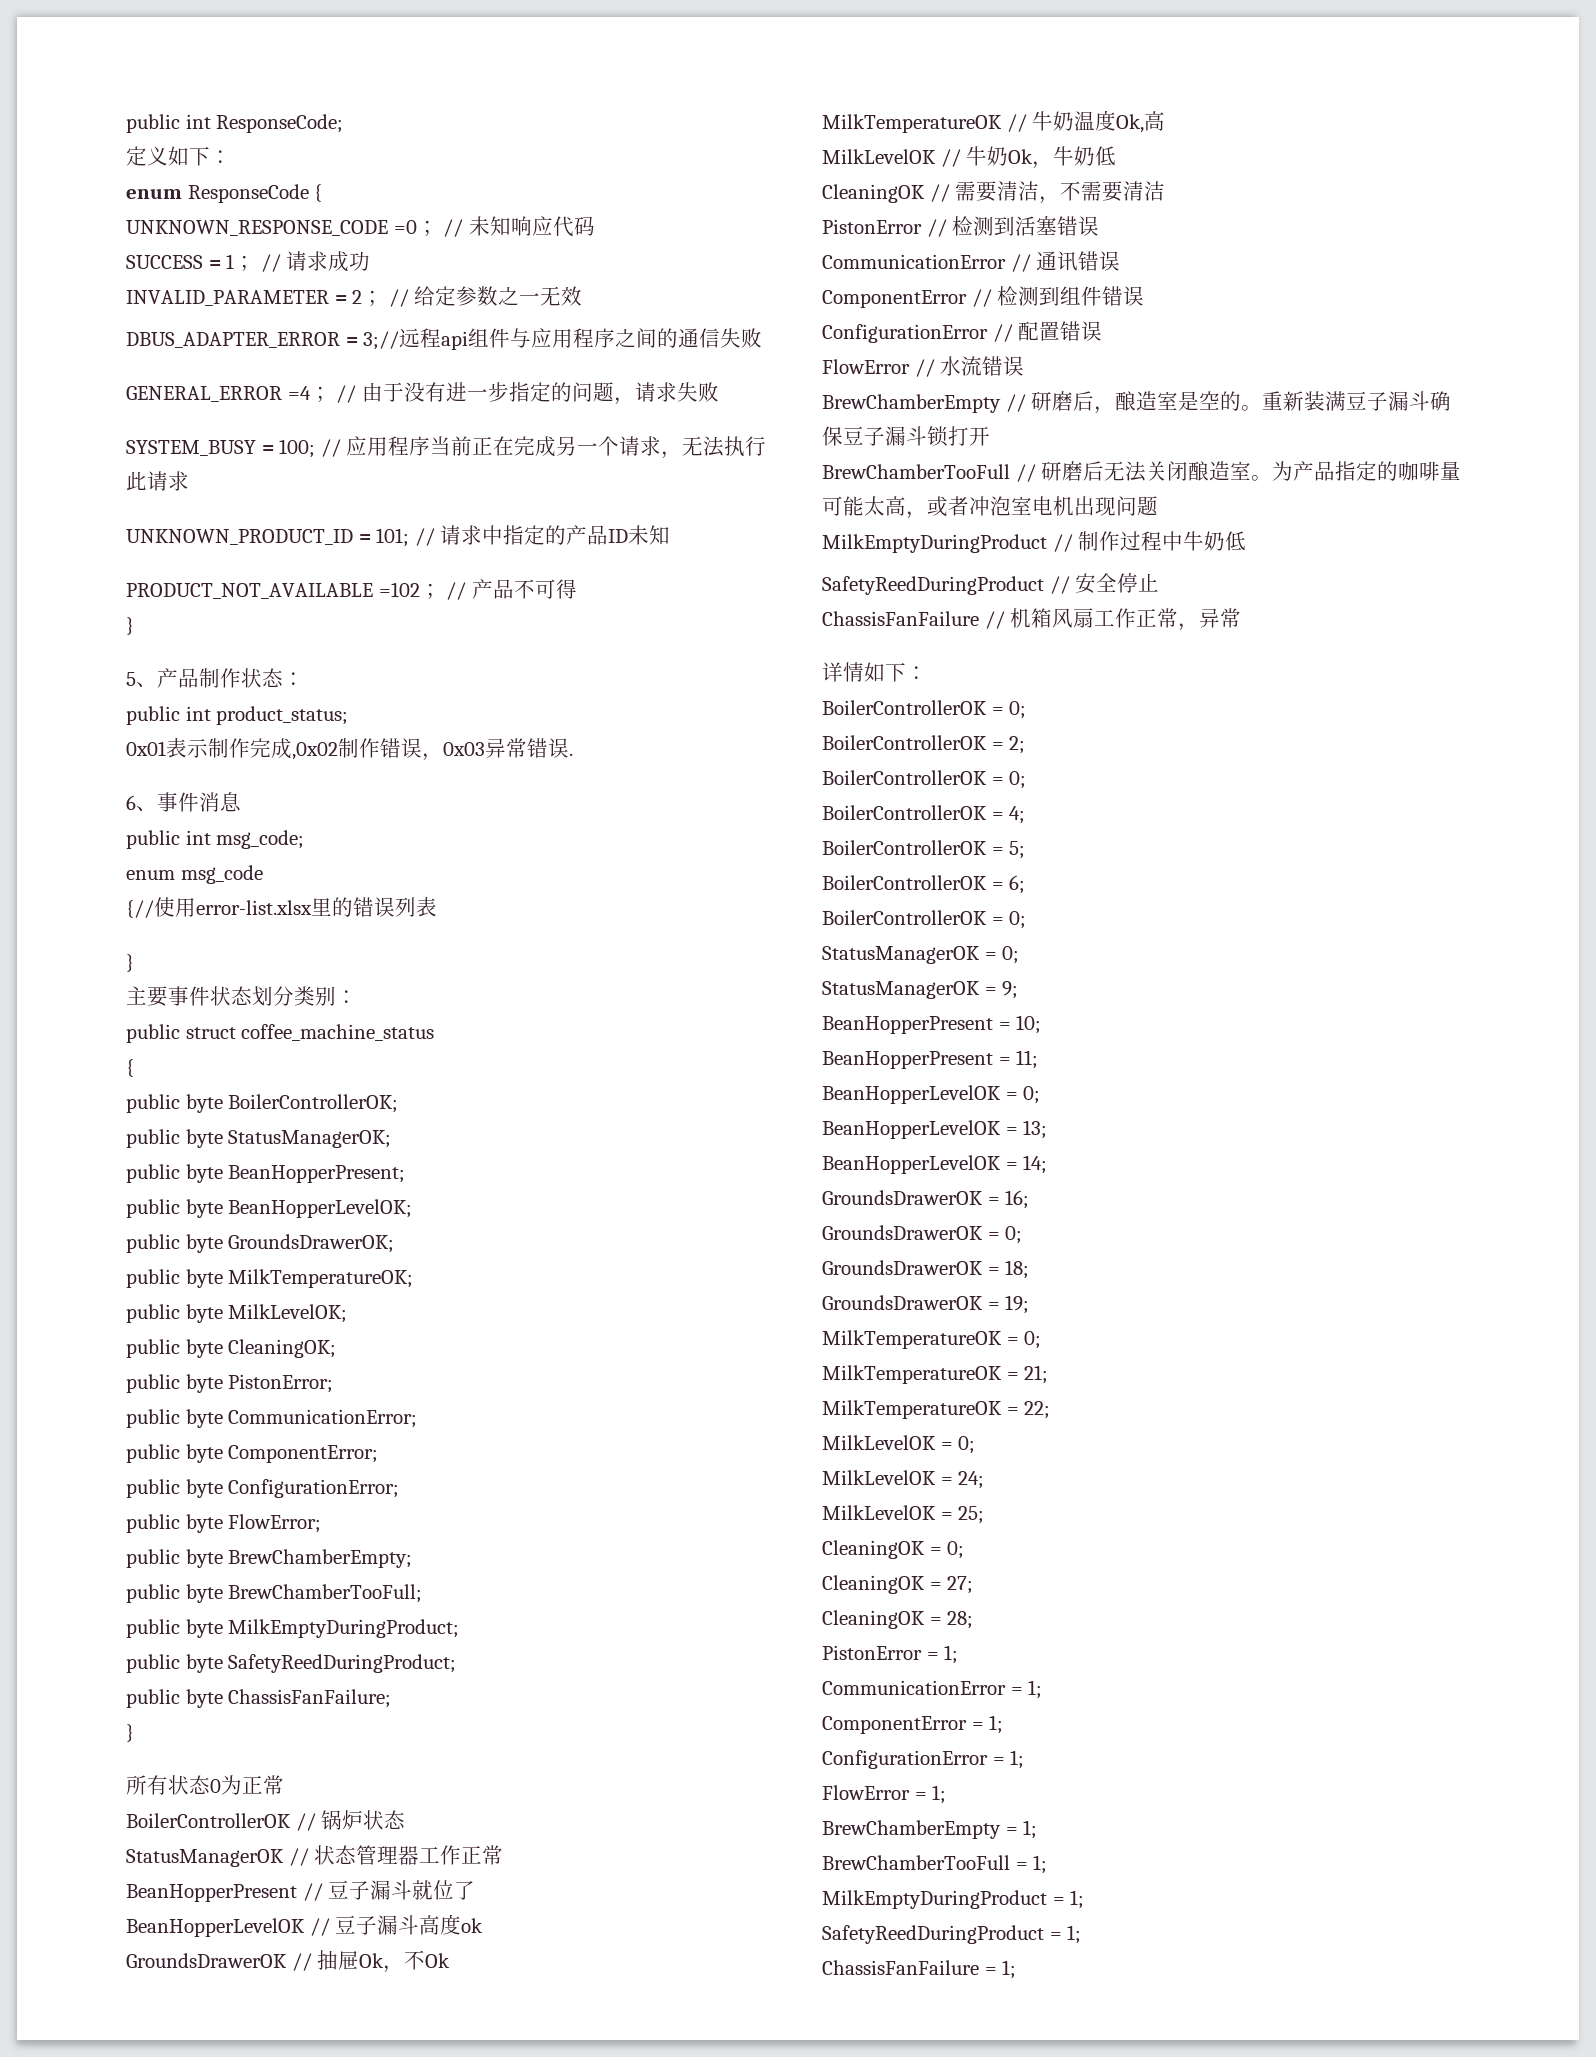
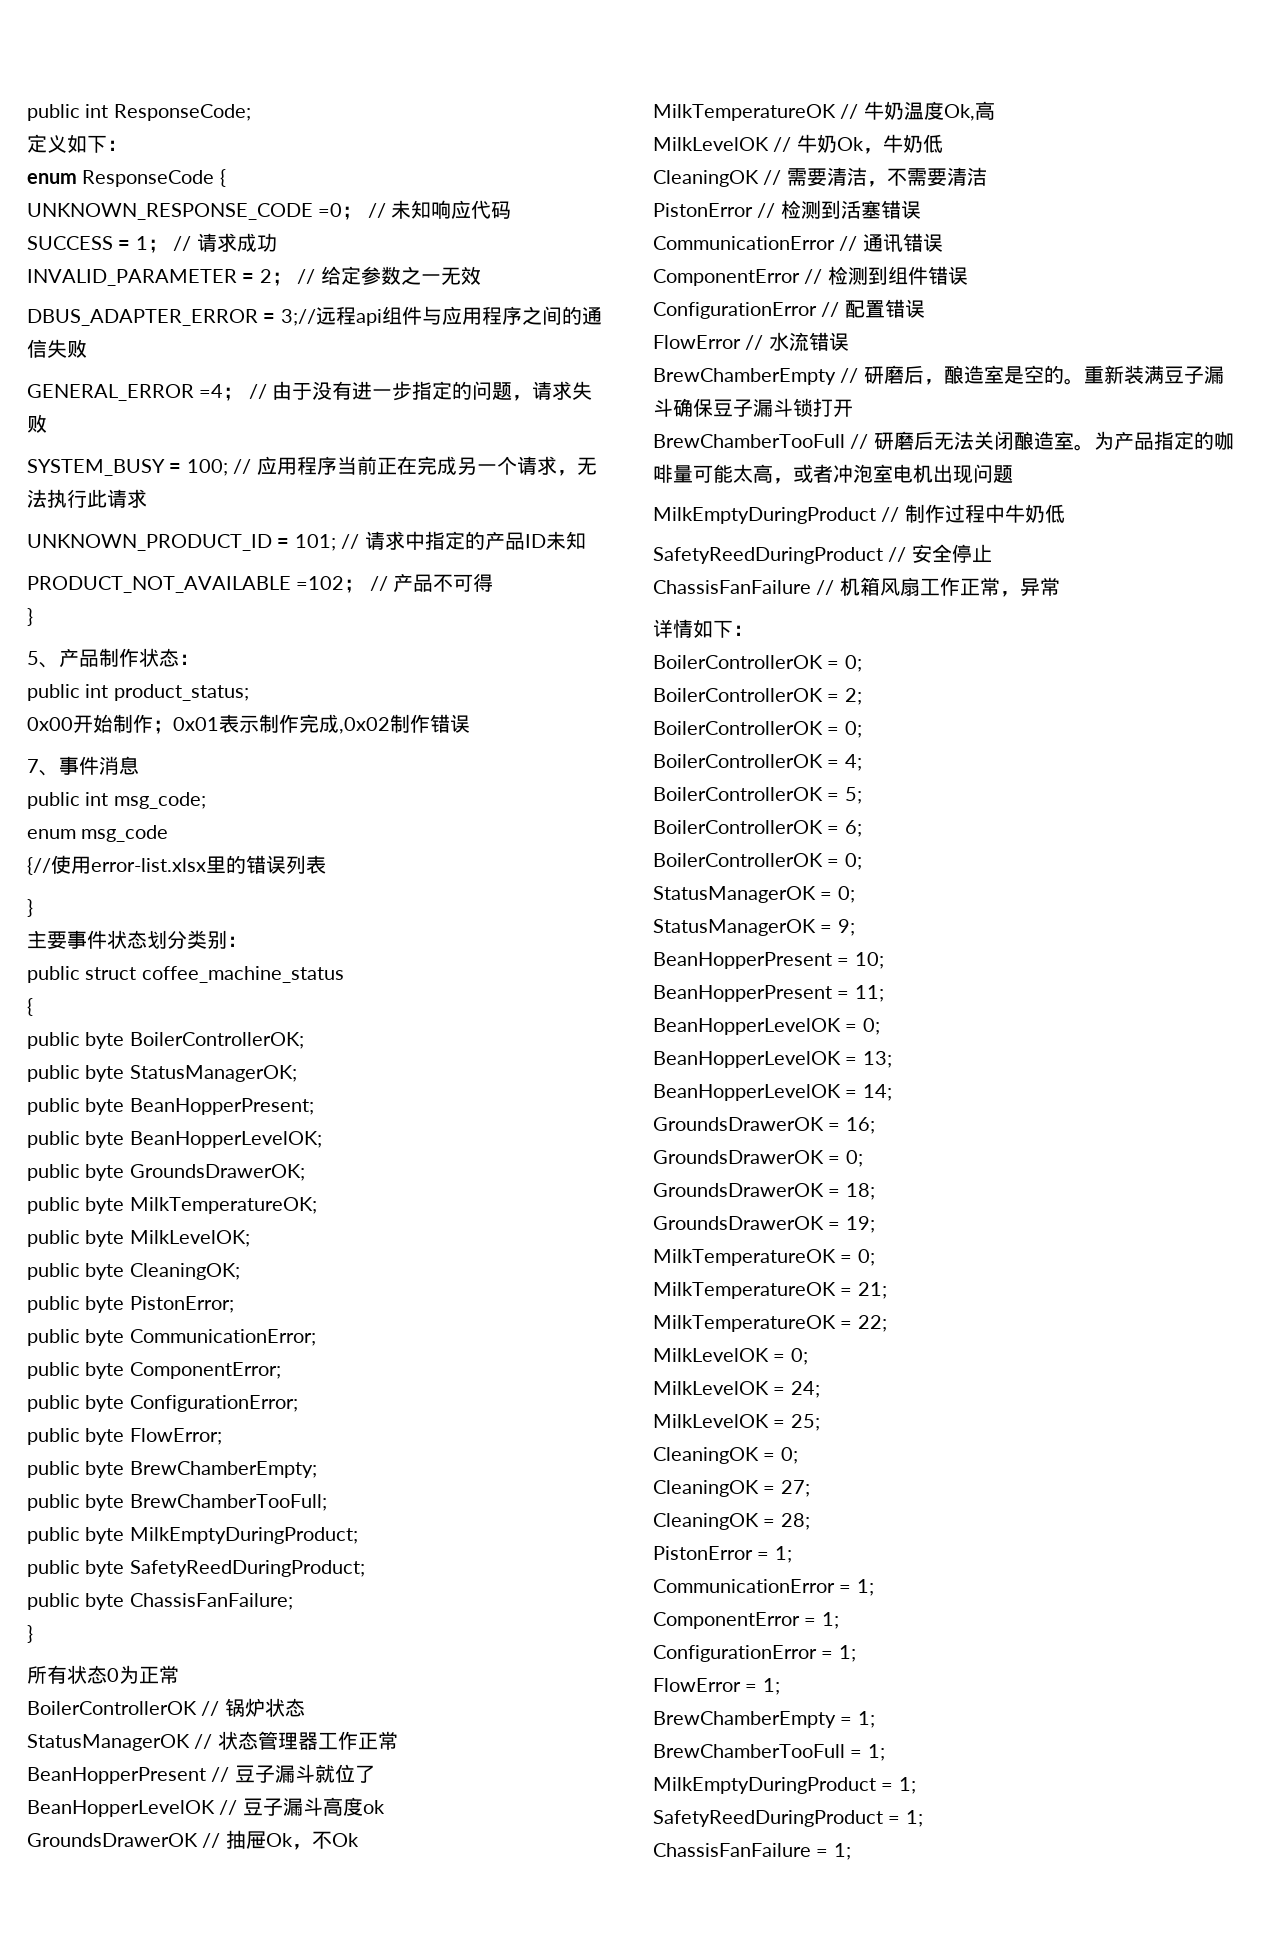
(349, 715) none -> [27,714,173,734] 0x00开始制作；
[422,738,573,761] [126,795,136,810] ，0x03异常错误. // 6 -> [27,759,39,773] // 7

